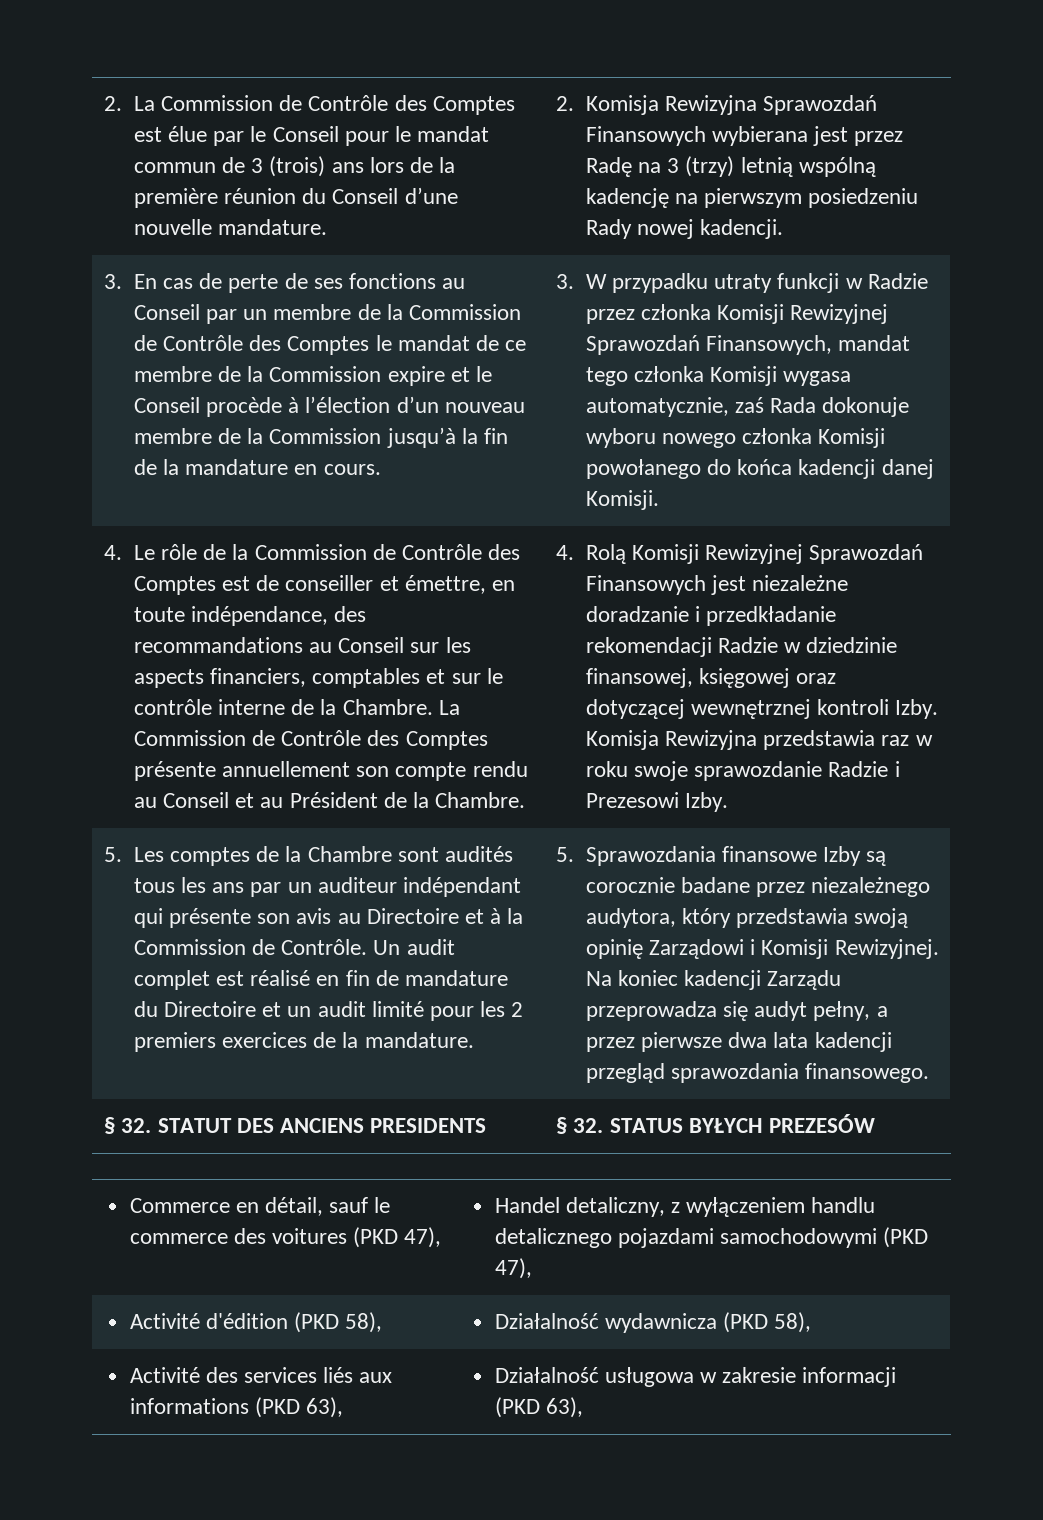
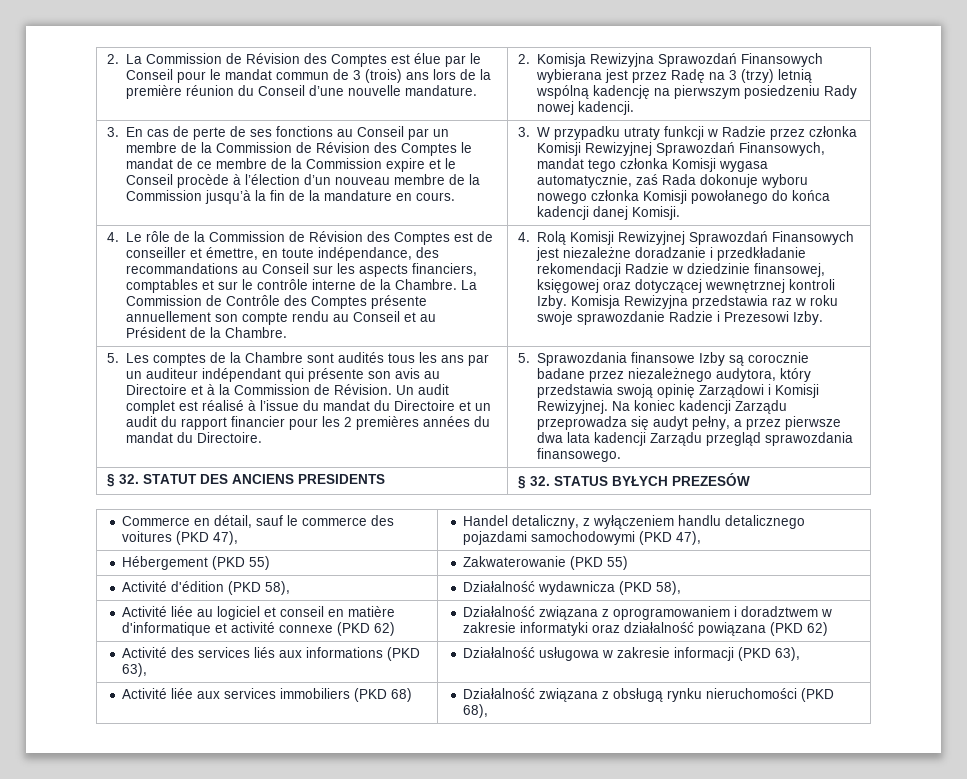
[308,95,389,111] Contrôle -> [245,53,300,64] Révision
[162,335,243,351] Contrôle -> [315,142,370,153] Révision
[401,544,482,560] Contrôle -> [308,231,363,242] Révision
[281,939,368,955] Contrôle. -> [333,384,392,395] Révision.
[316,970,508,986] en fin de mandature -> [247,400,370,411] à l’issue du mandat
[371,1001,524,1021] [133,1032,474,1052] limité pour les 2 premiers exercices de la mandature. -> [160,416,490,430] [125,432,262,443] du rapport financier pour les 2 premières années du mandat du Directoire.
(892, 1042) none -> [649,432,702,446] Zarządu
(532, 1268) none -> [121,556,270,570] [462,556,628,570] // Hébergement (PKD 55) | Zakwaterowanie (PKD 55)
(812, 1322) none -> [121,606,395,620] [121,622,395,636] [462,606,832,620] [462,622,828,636] // Activité liée au logiciel et conseil en matière d'informatique et activité connexe (PKD 62) | Działalność związana z oprogramowaniem i doradztwem w zakresie informatyki oraz działalność powiązana (PKD 62)
(583, 1407) none -> [121,688,412,702] [462,688,834,702] [462,704,488,718] // Activité liée aux services immobiliers (PKD 68) | Działalność związana z obsługą rynku nieruchomości (PKD 68),

